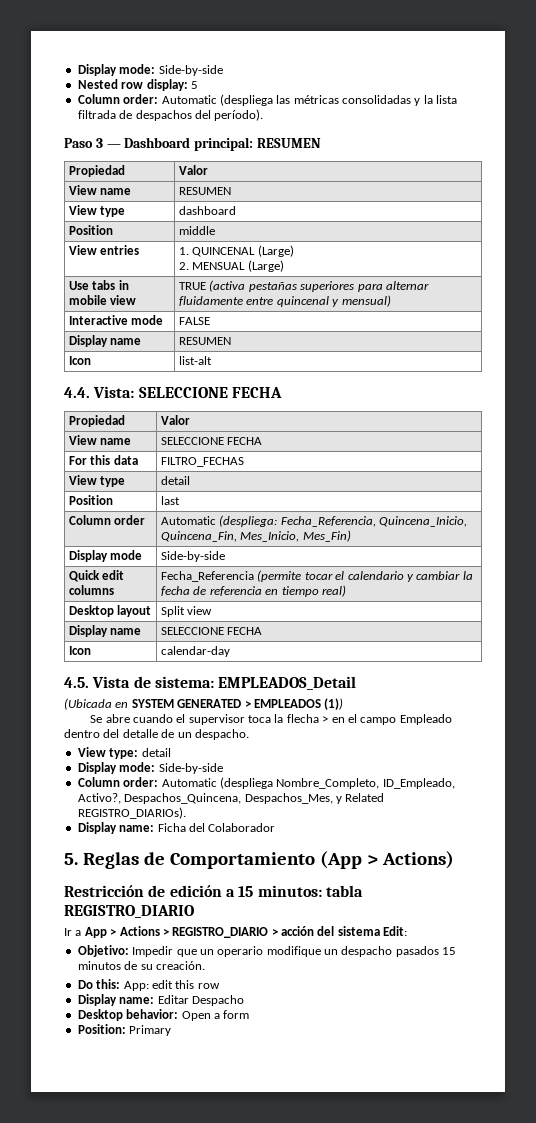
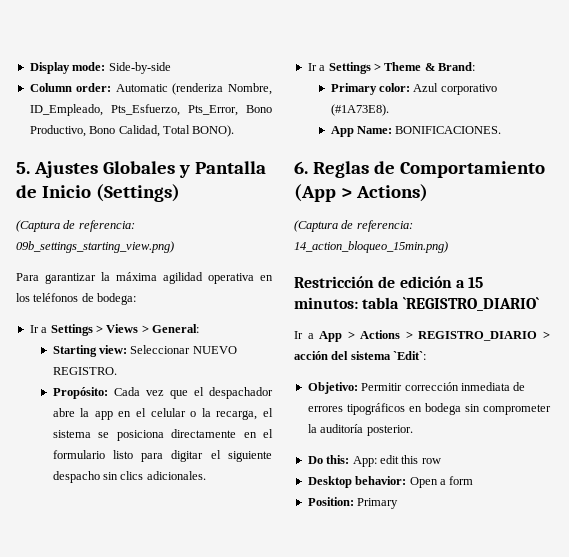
[77,64,223,76] [77,79,198,91] [77,94,458,106] [77,109,264,121] [64,137,321,151] [69,165,126,177] [179,165,209,175] [69,185,132,195] [179,187,232,195] [69,205,126,217] [179,206,237,215] [69,225,114,235] [179,226,216,235] [69,245,140,255] [179,245,294,257] [179,260,284,272] [69,280,129,290] [69,295,137,305] [179,280,429,292] [179,295,391,307] [69,315,164,325] [179,317,211,325] [69,335,142,347] [179,337,232,345] [69,356,92,365] [179,356,213,365] [64,386,282,398] [69,415,126,427] [161,415,191,425] [69,435,132,445] [161,437,263,445] [69,455,138,465] [161,457,245,467] [69,475,126,487] [161,476,191,485] [69,495,114,505] [161,496,181,505] [69,515,146,525] [161,515,468,527] [161,530,351,542] [69,550,143,562] [161,551,226,562] [69,570,125,582] [69,585,115,595] [161,570,473,582] [161,585,346,597] [69,605,152,617] [161,606,213,617] [69,625,142,637] [161,627,263,635] [69,646,92,655] [161,646,231,657] [64,676,357,690] [64,698,344,710] [90,714,452,725] [64,729,249,740] [77,747,171,759] [77,762,223,774] [77,777,455,789] [77,793,385,804] [77,807,186,819] [77,822,276,834] [64,853,78,865] Display mode: Side-by-side // Nested row display: 5 // Column order: Automatic (despliega las métricas consolidadas y la lista filtrada de despachos del período). // Paso 3 — Dashboard principal: RESUMEN // Propiedad | Valor // View name | RESUMEN // View type | dashboard // Position | middle // View entries | 1. QUINCENAL (Large) // 2. MENSUAL (Large) // Use tabs in mobile view | TRUE (activa pestañas superiores para alternar fluidamente entre quincenal y mensual) // Interactive mode | FALSE // Display name | RESUMEN // Icon | list-alt // 4.4. Vista: SELECCIONE FECHA // Propiedad | Valor // View name | SELECCIONE FECHA // For this data | FILTRO_FECHAS // View type | detail // Position | last // Column order | Automatic (despliega: Fecha_Referencia, Quincena_Inicio, Quincena_Fin, Mes_Inicio, Mes_Fin) // Display mode | Side-by-side // Quick edit columns | Fecha_Referencia (permite tocar el calendario y cambiar la fecha de referencia en tiempo real) // Desktop layout | Split view // Display name | SELECCIONE FECHA // Icon | calendar-day // 4.5. Vista de sistema: EMPLEADOS_Detail // (Ubicada en SYSTEM GENERATED > EMPLEADOS (1)) // Se abre cuando el supervisor toca la flecha > en el campo Empleado dentro del detalle de un despacho. // View type: detail // Display mode: Side-by-side // Column order: Automatic (despliega Nombre_Completo, ID_Empleado, Activo?, Despachos_Quincena, Despachos_Mes, y Related REGISTRO_DIARIOs). // Display name: Ficha del Colaborador // 5. -> [29,62,171,74] [29,83,272,95] [29,104,272,116] [29,125,235,137] [16,161,266,178] [16,184,180,202] [16,220,135,232] [16,241,174,253] [16,272,273,284] [16,293,137,305] [29,324,199,336] [52,345,237,357] [52,367,117,375] [52,387,273,399] [52,408,273,420] [52,429,273,441] [52,450,272,462] [52,471,206,483] [307,62,475,74] [330,83,497,95] [330,104,389,116] [330,126,502,137] [294,161,308,174] Display mode: Side-by-side // Column order: Automatic (renderiza Nombre, ID_Empleado, Pts_Esfuerzo, Pts_Error, Bono Productivo, Bono Calidad, Total BONO). // 5. Ajustes Globales y Pantalla de Inicio (Settings) // (Captura de referencia: 09b_settings_starting_view.png) // Para garantizar la máxima agilidad operativa en los teléfonos de bodega: // Ir a Settings > Views > General: // Starting view: Seleccionar NUEVO REGISTRO. // Propósito: Cada vez que el despachador abre la app en el celular o la recarga, el sistema se posiciona directamente en el formulario listo para digitar el siguiente despacho sin clics adicionales. // Ir a Settings > Theme & Brand: // Primary color: Azul corporativo (#1A73E8). // App Name: BONIFICACIONES. // 6.
(454, 860) none -> [294,220,413,232] [294,241,448,253] // (Captura de referencia: 14_action_bloqueo_15min.png)
[64,905,194,918] REGISTRO_DIARIO -> [402,297,539,311] `REGISTRO_DIARIO`
[383,926,408,936] Edit: -> [393,351,427,360] `Edit`:
[132,946,457,957] [77,961,205,970] Impedir que un operario modifique un despacho pasados 15 minutos de su creación. -> [361,382,526,391] [307,403,551,415] [307,424,413,436] Permitir corrección inmediata de errores tipográficos en bodega sin comprometer la auditoría posterior.
[77,994,244,1006] // Display name: Editar Despacho -> (441, 461) none

